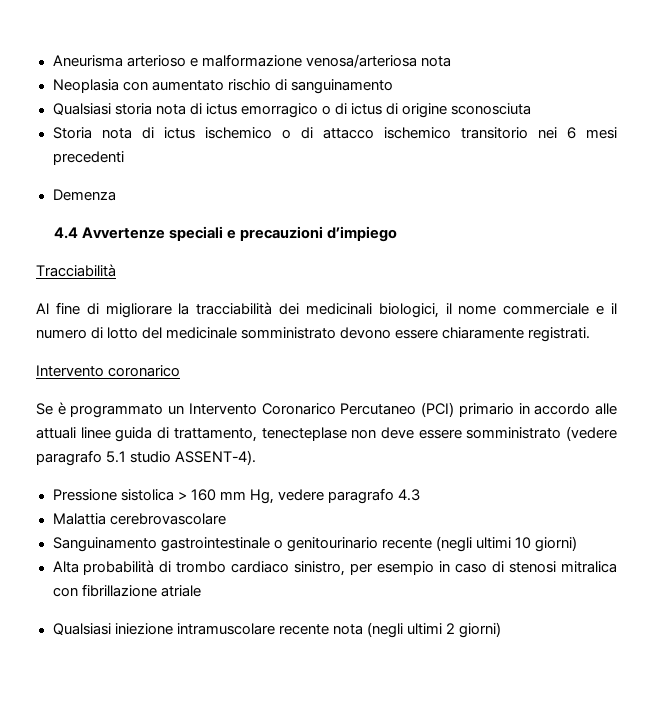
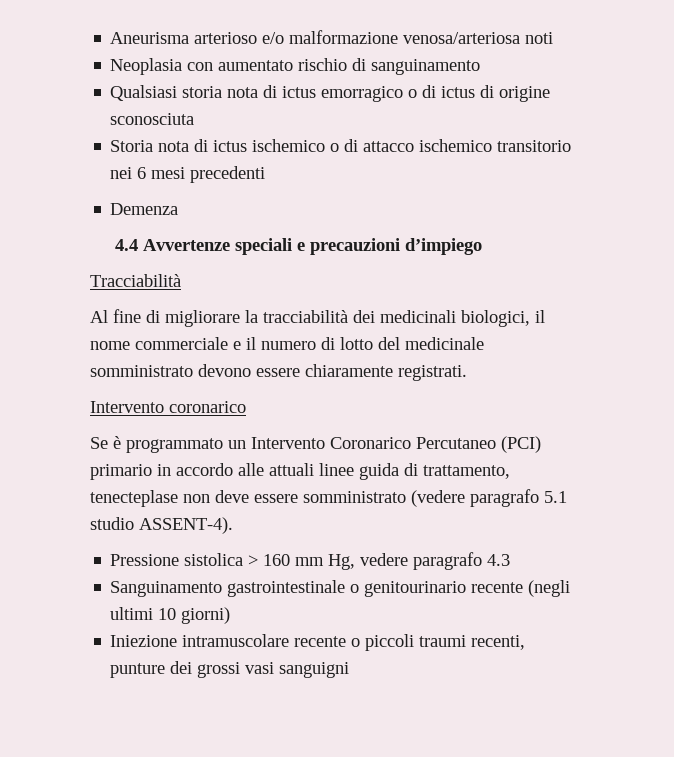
[189,57,198,67] e -> [262,32,285,44] e/o
[420,56,451,67] nota -> [525,32,554,44] noti
[52,513,226,525] // Malattia cerebrovascolare -> (511, 560) none
[52,560,617,576] [52,584,201,597] [52,622,501,638] Alta probabilità di trombo cardiaco sinistro, per esempio in caso di stenosi mitralica con fibrillazione atriale // Qualsiasi iniezione intramuscolare recente nota (negli ultimi 2 giorni) -> [110,634,526,651] [110,661,350,678] Iniezione intramuscolare recente o piccoli traumi recenti, punture dei grossi vasi sanguigni

